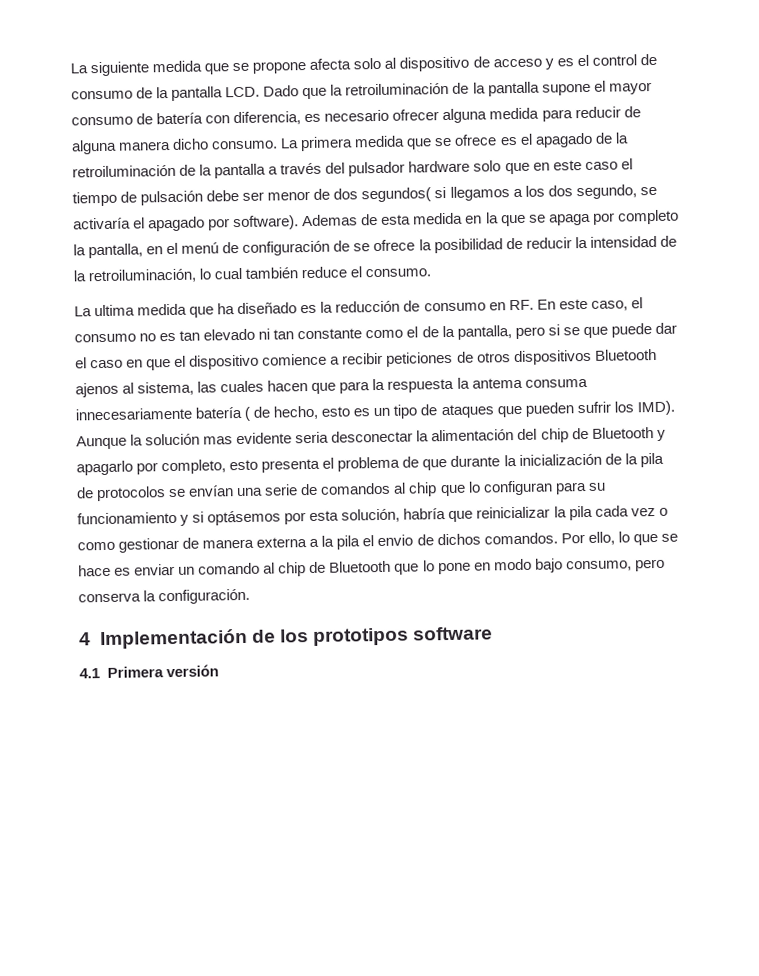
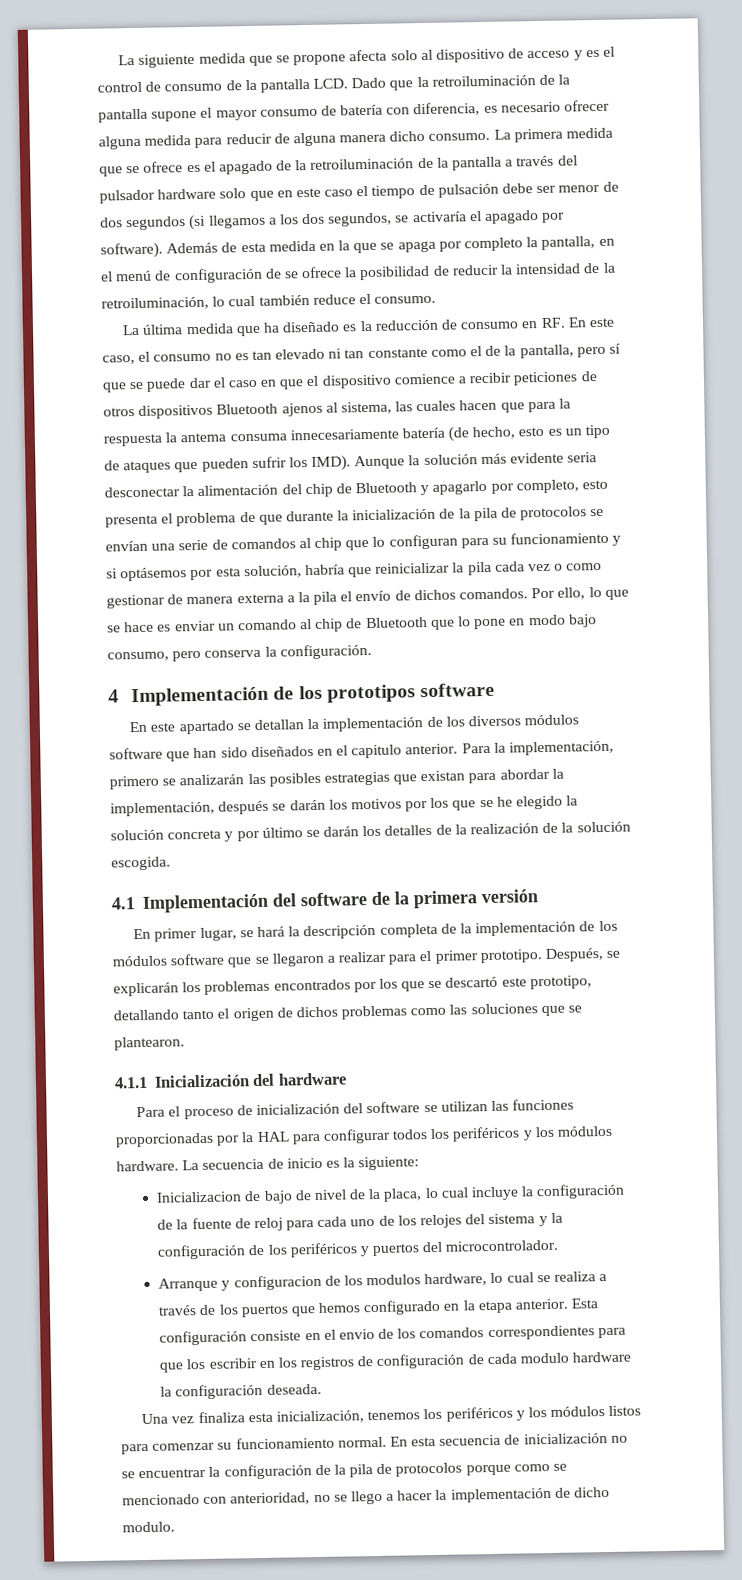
[361,186,447,203] segundos( si -> [126,214,207,231] segundos (si
[575,184,637,200] segundo, -> [328,212,393,227] segundos,
[302,214,359,227] Ademas -> [166,242,219,254] Además
[94,304,136,317] ultima -> [142,324,184,335] última
[547,324,608,339] si se que -> [608,343,621,354] [102,381,145,393] sí que se
[244,406,271,421] ( de -> [448,426,470,442] (de
[203,436,234,445] mas -> [480,453,507,465] más
[377,534,414,547] envio -> [355,590,392,602] envío
[79,664,219,679] 4.1 Primera versión -> [129,714,580,735] [109,740,615,762] [109,768,564,790] [110,795,579,817] [110,821,631,842] [111,856,171,871] [111,889,538,913] [133,920,618,942] [112,948,621,968] [113,975,592,997] [113,1003,583,1022] [114,1036,185,1051] [114,1072,347,1089] [136,1098,575,1120] [115,1125,614,1148] [116,1156,420,1172] [156,1183,626,1204] [157,1212,563,1232] [157,1239,559,1260] [158,1271,608,1292] [158,1298,599,1318] [159,1325,626,1346] [159,1351,632,1373] [160,1383,322,1400] [141,1405,642,1425] [121,1433,628,1455] [121,1462,568,1480] [122,1486,611,1506] [122,1521,175,1533] En este apartado se detallan la implementación de los diversos módulos software que han sido diseñados en el capitulo anterior. Para la implementación, primero se analizarán las posibles estrategias que existan para abordar la implementación, después se darán los motivos por los que se he elegido la solución concreta y por último se darán los detalles de la realización de la solución escogida. // 4.1 Implementación del software de la primera versión // En primer lugar, se hará la descripción completa de la implementación de los módulos software que se llegaron a realizar para el primer prototipo. Después, se explicarán los problemas encontrados por los que se descartó este prototipo, detallando tanto el origen de dichos problemas como las soluciones que se plantearon. // 4.1.1 Inicialización del hardware // Para el proceso de inicialización del software se utilizan las funciones proporcionadas por la HAL para configurar todos los periféricos y los módulos hardware. La secuencia de inicio es la siguiente: // Inicializacion de bajo de nivel de la placa, lo cual incluye la configuración de la fuente de reloj para cada uno de los relojes del sistema y la configuración de los periféricos y puertos del microcontrolador. // Arranque y configuracion de los modulos hardware, lo cual se realiza a través de los puertos que hemos configurado en la etapa anterior. Esta configuración consiste en el envio de los comandos correspondientes para que los escribir en los registros de configuración de cada modulo hardware la configuración deseada. // Una vez finaliza esta inicialización, tenemos los periféricos y los módulos listos para comenzar su funcionamiento normal. En esta secuencia de inicialización no se encuentrar la configuración de la pila de protocolos porque como se mencionado con anterioridad, no se llego a hacer la implementación de dicho modulo.

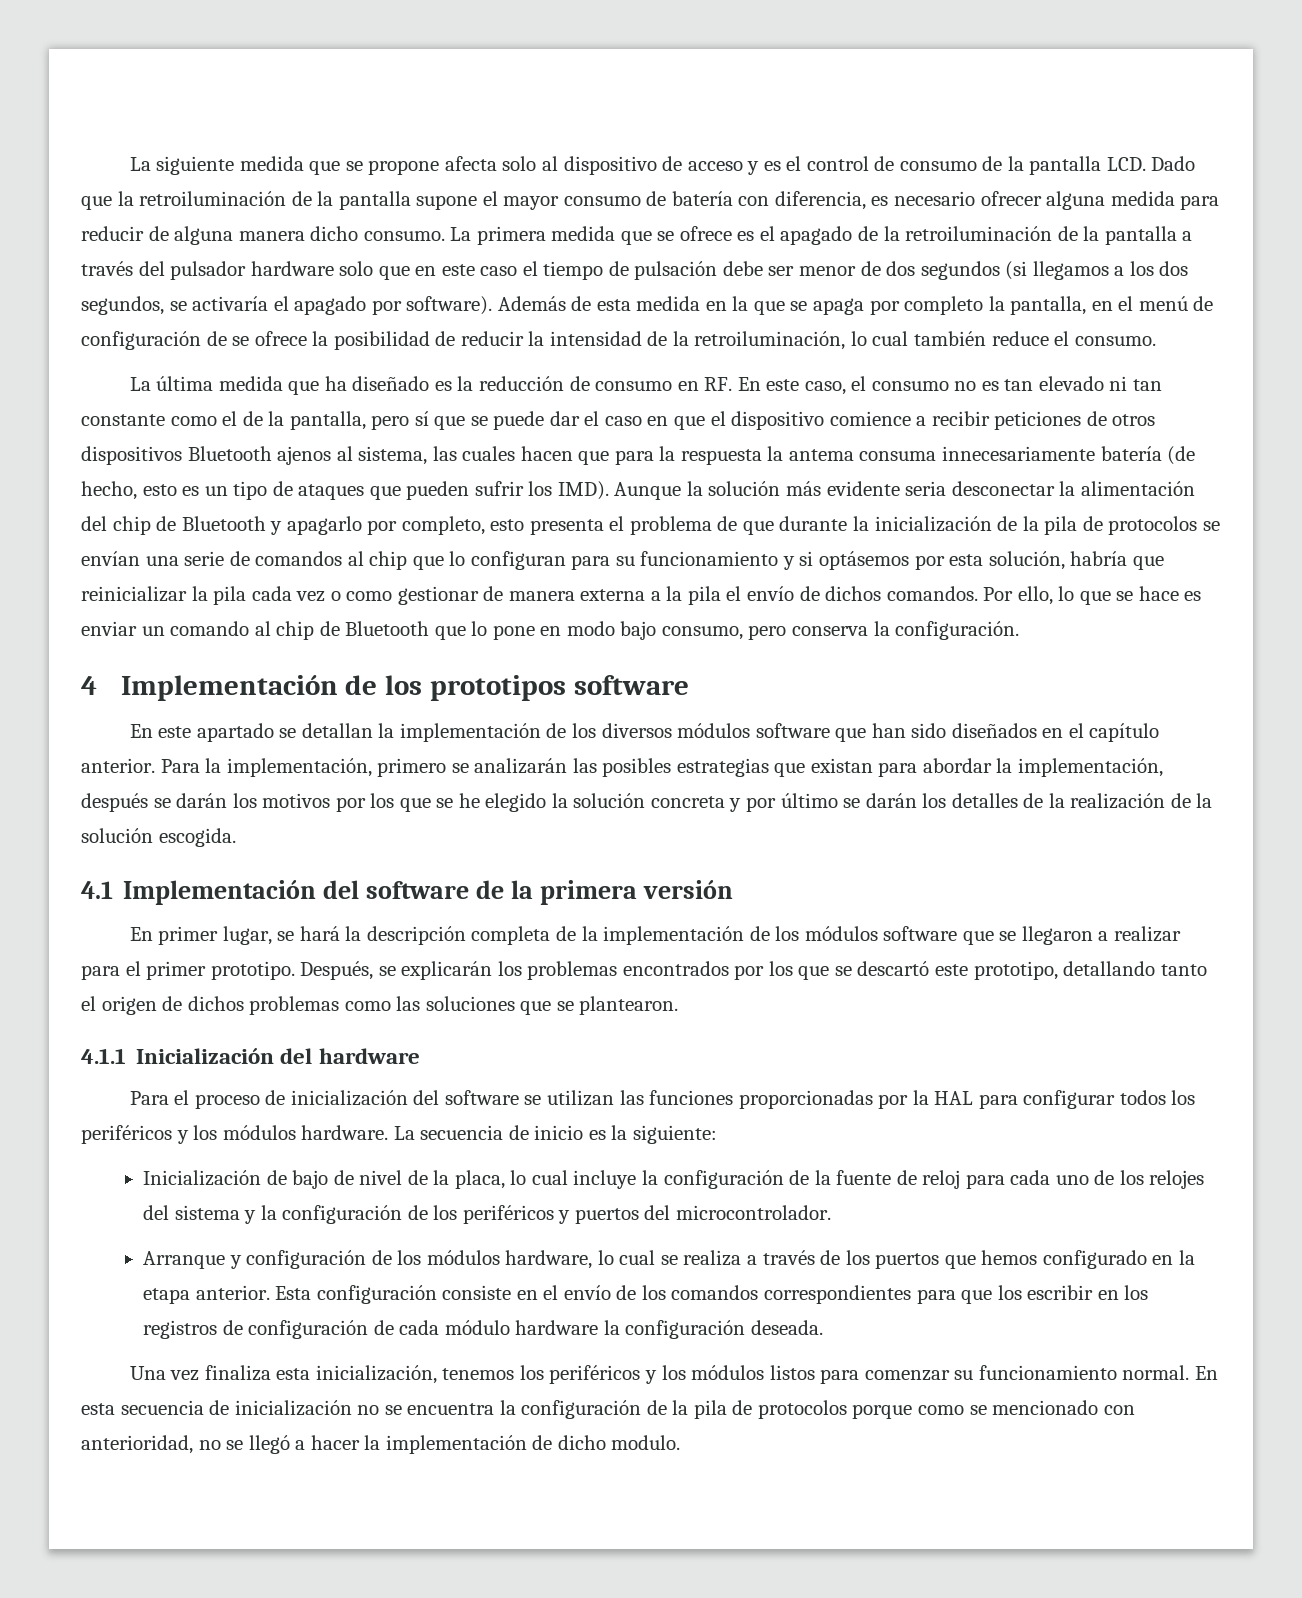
[351,744,403,759] capitulo -> [1089,723,1160,742] capítulo
[156,1191,243,1203] Inicializacion -> [143,1170,262,1186] Inicialización
[233,1274,422,1291] configuracion de los modulos -> [246,1250,500,1269] configuración de los módulos
[338,1329,375,1340] envio -> [563,1285,611,1300] envío
[519,1352,569,1364] modulo -> [444,1320,510,1335] módulo
[138,1467,207,1479] encuentrar -> [407,1403,495,1415] encuentra
[350,1490,383,1505] llego -> [248,1435,290,1454] llegó

